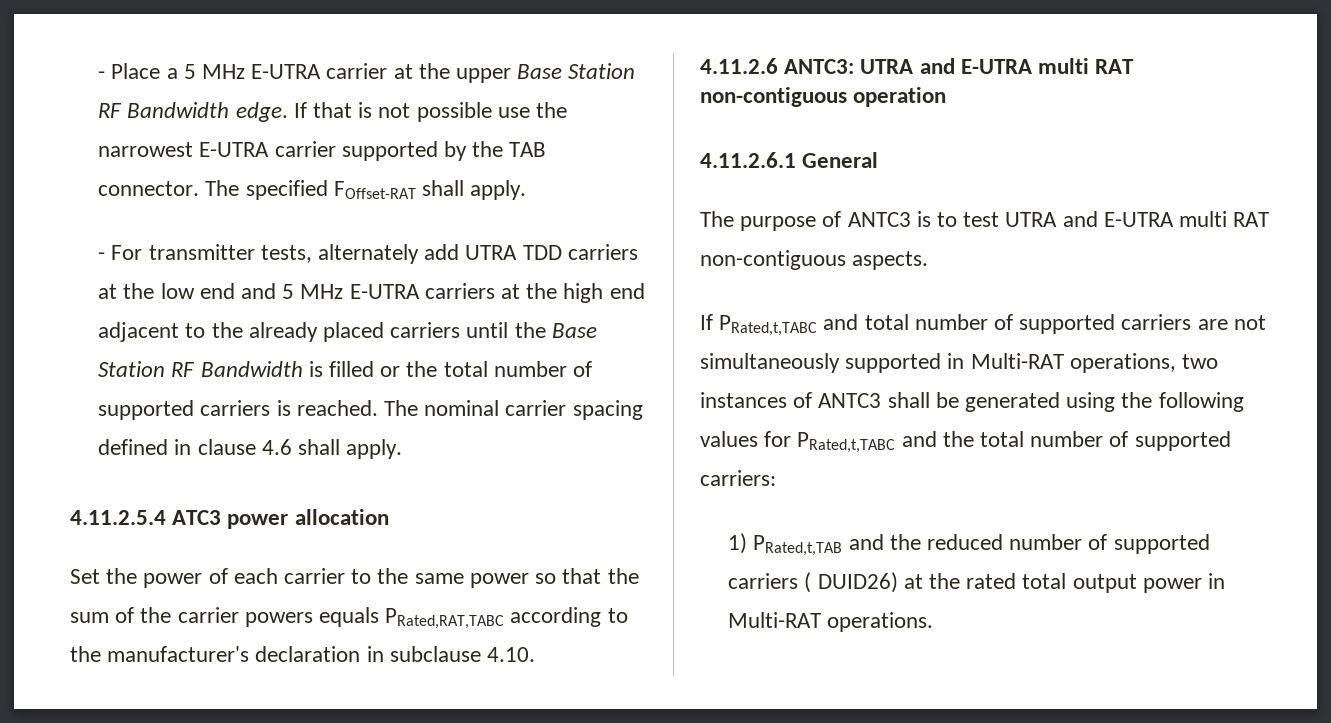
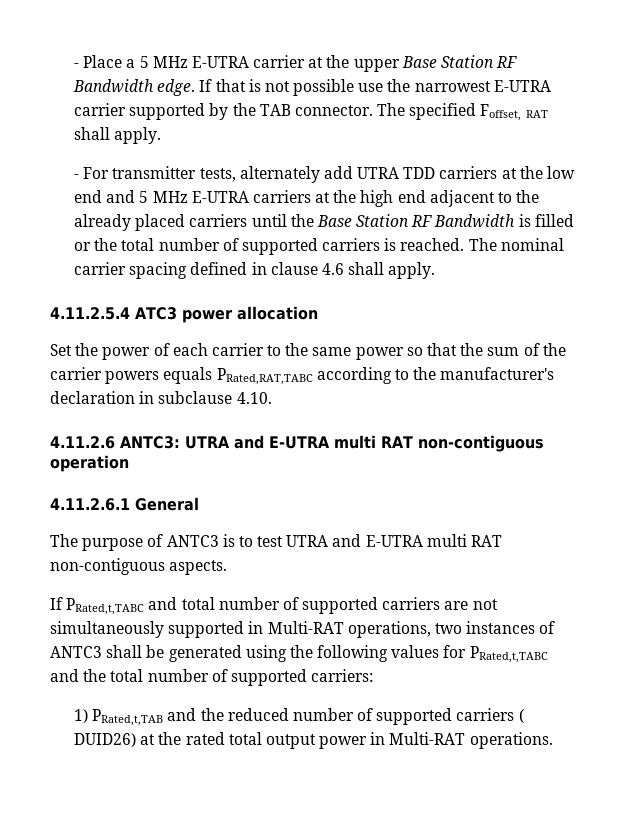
[333,181,416,199] FOffset-RAT -> [480,104,548,121] Foffset, RAT

